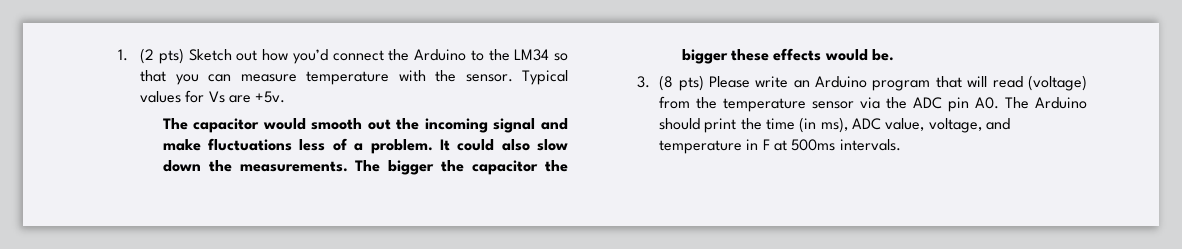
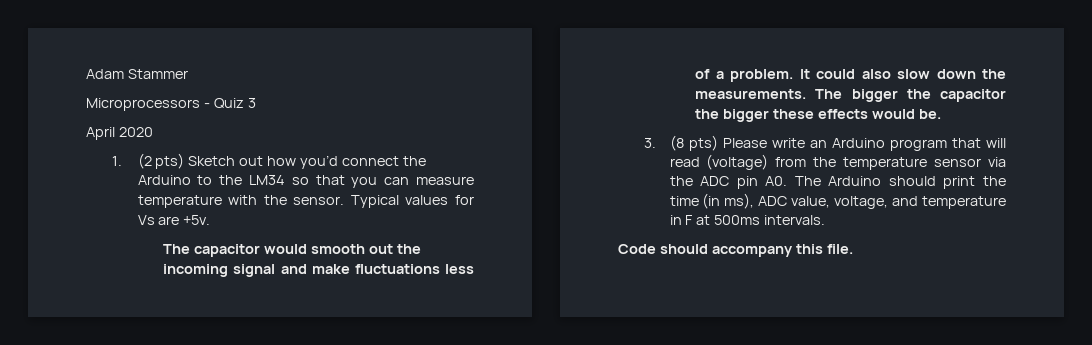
(117, 55) none -> [86,69,188,79] [86,98,256,111] [86,127,153,140] Adam Stammer // Microprocessors - Quiz 3 // April 2020 //
(901, 145) none -> [618,244,853,257] // Code should accompany this file.

